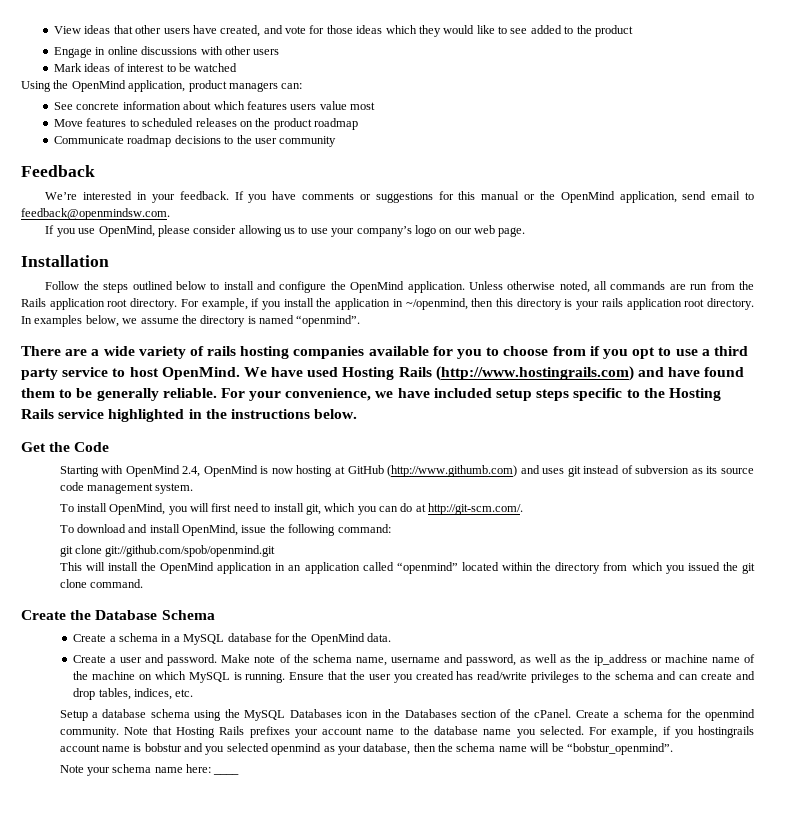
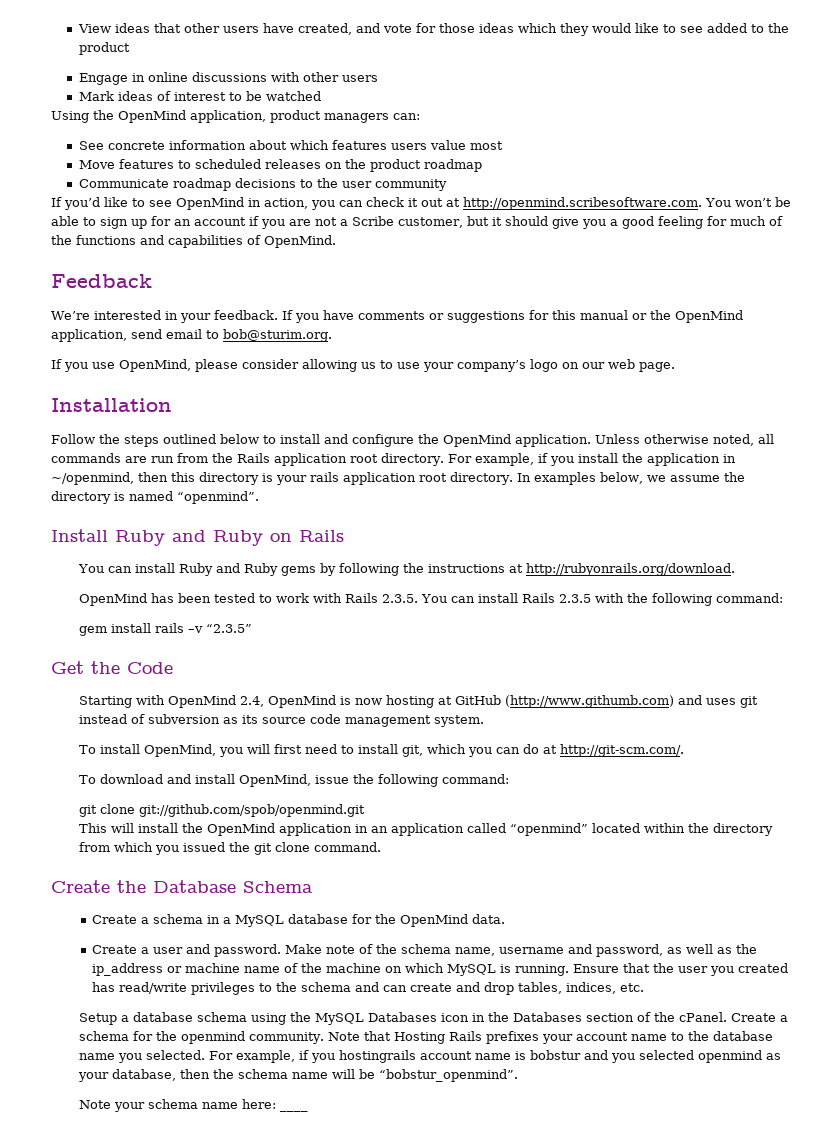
(337, 141) none -> [51,197,791,210] [51,216,783,229] [51,235,336,248] // If you’d like to see OpenMind in action, you can check it out at http://openmind.scribesoftware.com. You won’t be able to sign up for an account if you are not a Scribe customer, but it should give you a good feeling for much of the functions and capabilities of OpenMind.
[21,208,170,220] feedback@openmindsw.com. -> [223,329,332,342] bob@sturim.org.
[21,346,748,359] [21,366,745,381] [21,388,721,401] [21,409,358,422] There are a wide variety of rails hosting companies available for you to choose from if you opt to use a third party service to host OpenMind. We have used Hosting Rails (http://www.hostingrails.com) and have found them to be generally reliable. For your convenience, we have included setup steps specific to the Hosting Rails service highlighted in the instructions below. -> [51,529,344,546] [77,563,735,576] [78,593,783,606] [78,623,252,636] Install Ruby and Ruby on Rails // You can install Ruby and Ruby gems by following the instructions at http://rubyonrails.org/download. // OpenMind has been tested to work with Rails 2.3.5. You can install Rails 2.3.5 with the following command: // gem install rails –v “2.3.5”

